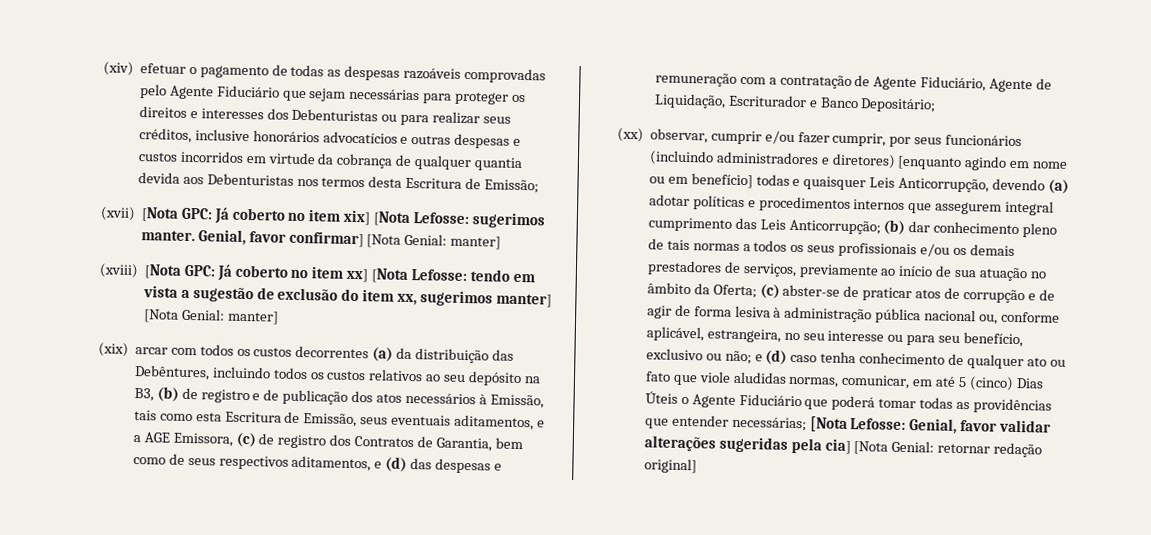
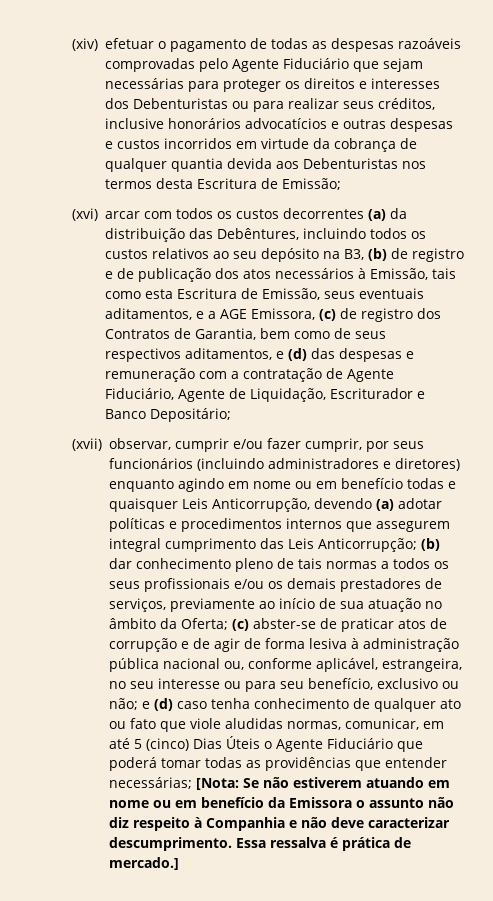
[99,206,546,229] [140,229,502,250] [98,263,536,283] [142,285,553,308] [142,308,279,325] [97,342,129,357] (xvii) [Nota GPC: Já coberto no item xix] [Nota Lefosse: sugerimos manter. Genial, favor confirmar] [Nota Genial: manter] // (xviii) [Nota GPC: Já coberto no item xx] [Nota Lefosse: tendo em vista a sugestão de exclusão do item xx, sugerimos manter] [Nota Genial: manter] // (xix) -> [72,208,99,221] (xvi)
[616,127,644,143] (xx) -> [72,438,103,451] (xvii)
[897,155,963,170] [enquanto -> [108,479,174,492] enquanto
[690,173,753,189] benefício] -> [340,478,403,489] benefício
[809,416,1052,434] [643,435,1043,458] [643,458,697,474] [Nota Lefosse: Genial, favor validar alterações sugeridas pela cia] [Nota Genial: retornar redação original] -> [195,777,450,790] [108,797,454,808] [108,817,450,831] [108,837,411,851] [108,857,179,870] [Nota: Se não estiverem atuando em nome ou em benefício da Emissora o assunto não diz respeito à Companhia e não deve caracterizar descumprimento. Essa ressalva é prática de mercado.]

